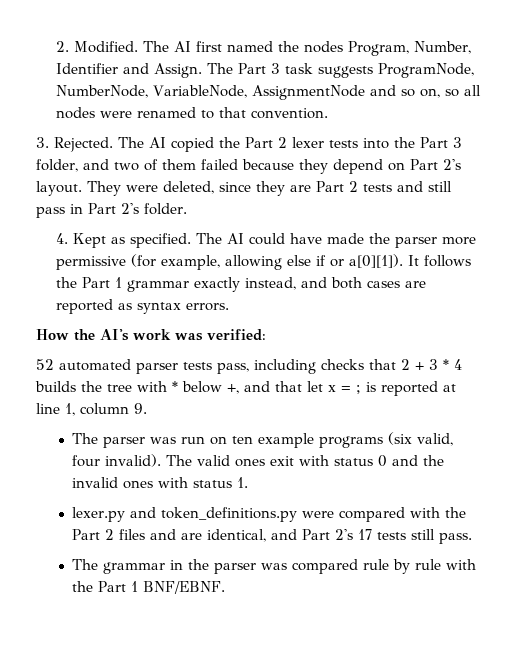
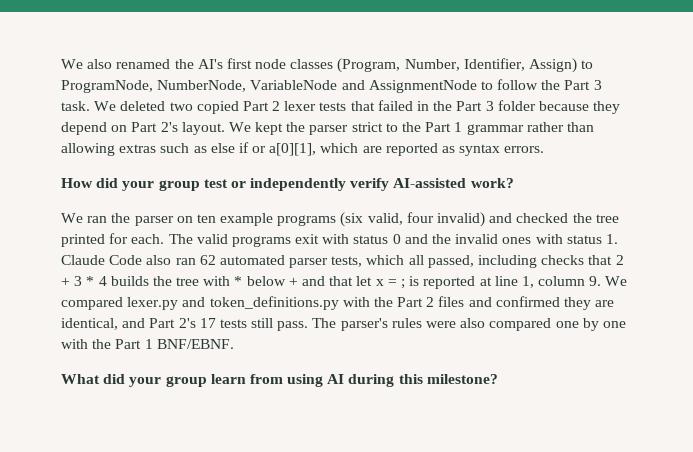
[55,41,471,56] [55,63,474,78] [55,85,481,100] [55,107,328,119] [36,137,462,152] [36,159,238,172] 2. Modified. The AI first named the nodes Program, Number, Identifier and Assign. The Part 3 task suggests ProgramNode, NumberNode, VariableNode, AssignmentNode and so on, so all nodes were renamed to that convention. // 3. Rejected. The AI copied the Part 2 lexer tests into the Part 3 folder, and two of them failed -> [61,58,594,73] [61,79,602,93] [61,100,536,114] We also renamed the AI's first node classes (Program, Number, Identifier, Assign) to ProgramNode, NumberNode, VariableNode and AssignmentNode to follow the Part 3 task. We deleted two copied Part 2 lexer tests that failed in the Part 3 folder
[87,181,452,196] [36,203,187,218] [55,233,476,248] [55,254,471,270] [55,277,400,292] They were deleted, since they are Part 2 tests and still pass in Part 2's folder. // 4. Kept as specified. The AI could have made the parser more permissive (for example, allowing else if or a[0][1]). It follows the Part 1 grammar exactly instead, and both cases -> [228,122,594,135] [61,142,359,156] We kept the parser strict to the Part 1 grammar rather than allowing extras such as else if or a[0][1], which
[74,329,266,341] [36,359,249,374] the AI's work was verified: // 52 automated parser tests pass, -> [96,178,514,191] [61,212,619,227] [61,233,618,247] [61,255,474,268] did your group test or independently verify AI-assisted work? // We ran the parser on ten example programs (six valid, four invalid) and checked the tree printed for each. The valid programs exit with status 0 and the invalid ones with status 1. Claude Code also ran 62 automated parser tests, which all passed,
[227,384,239,394] +, -> [288,277,298,286] +
[72,432,454,448] [72,454,445,467] [72,477,249,489] // The parser was run on ten example programs (six valid, four invalid). The valid ones exit with status 0 and the invalid ones with status 1. // -> [605,276,628,286] [61,297,123,310] We compared
[302,507,406,522] were compared -> (339, 303) none
(177, 534) none -> [495,296,592,310] confirmed they
[72,559,442,574] // The grammar in the parser was compared rule by rule -> [312,318,626,331] The parser's rules were also compared one by one
(226, 587) none -> [61,374,498,387] // What did your group learn from using AI during this milestone?

